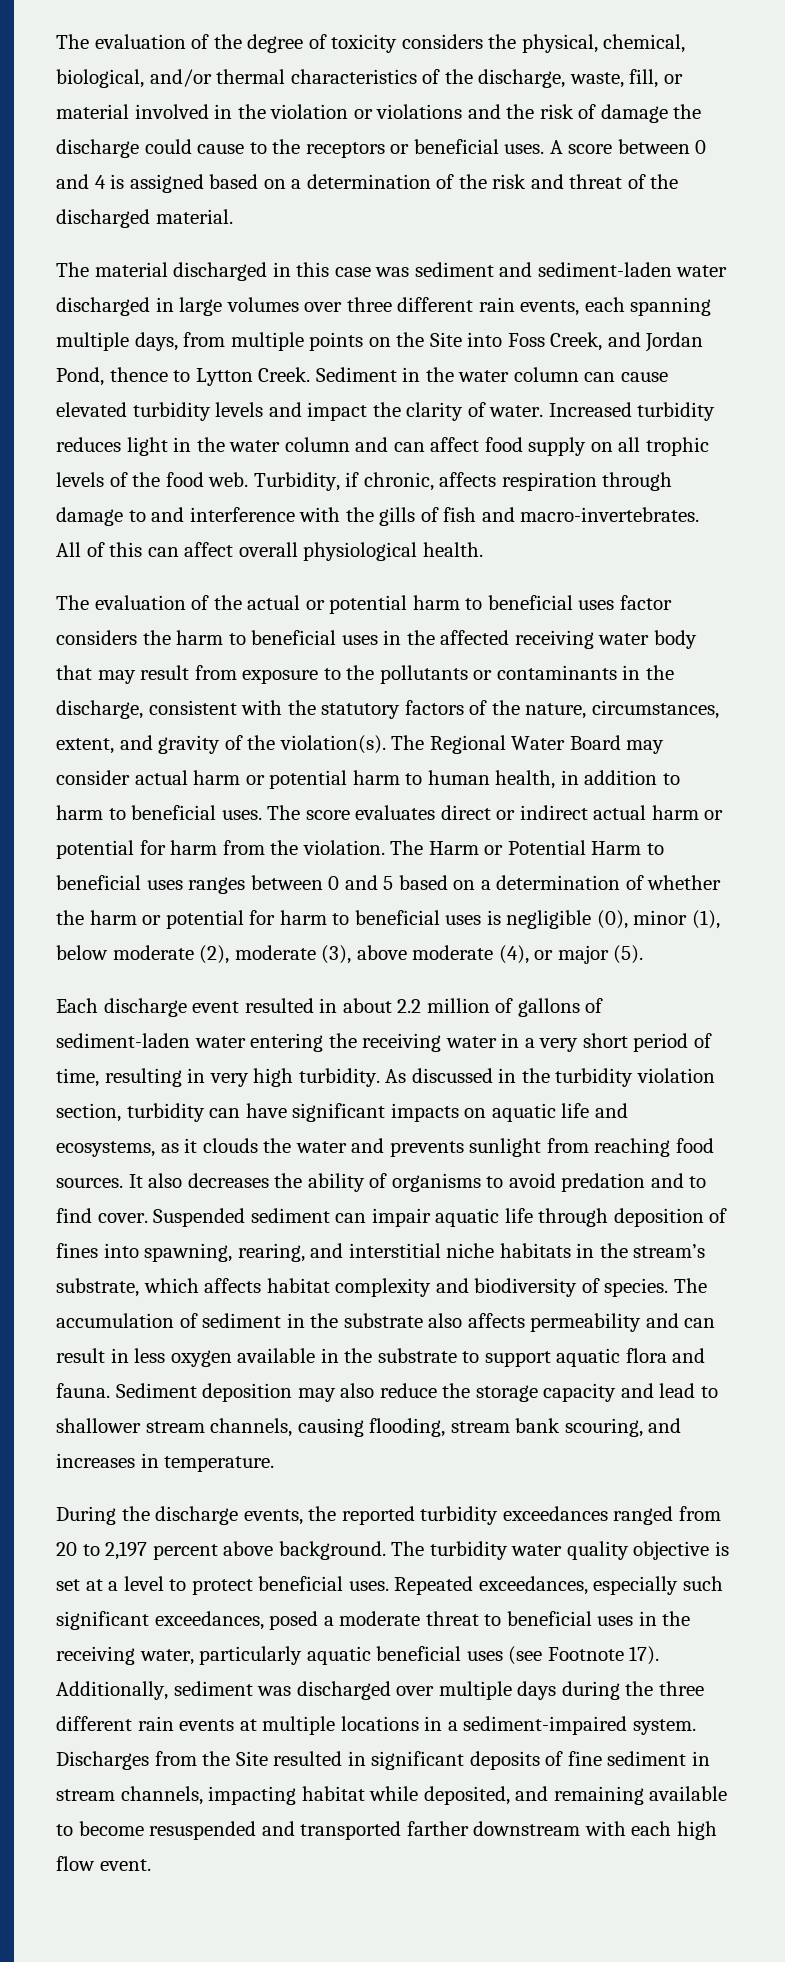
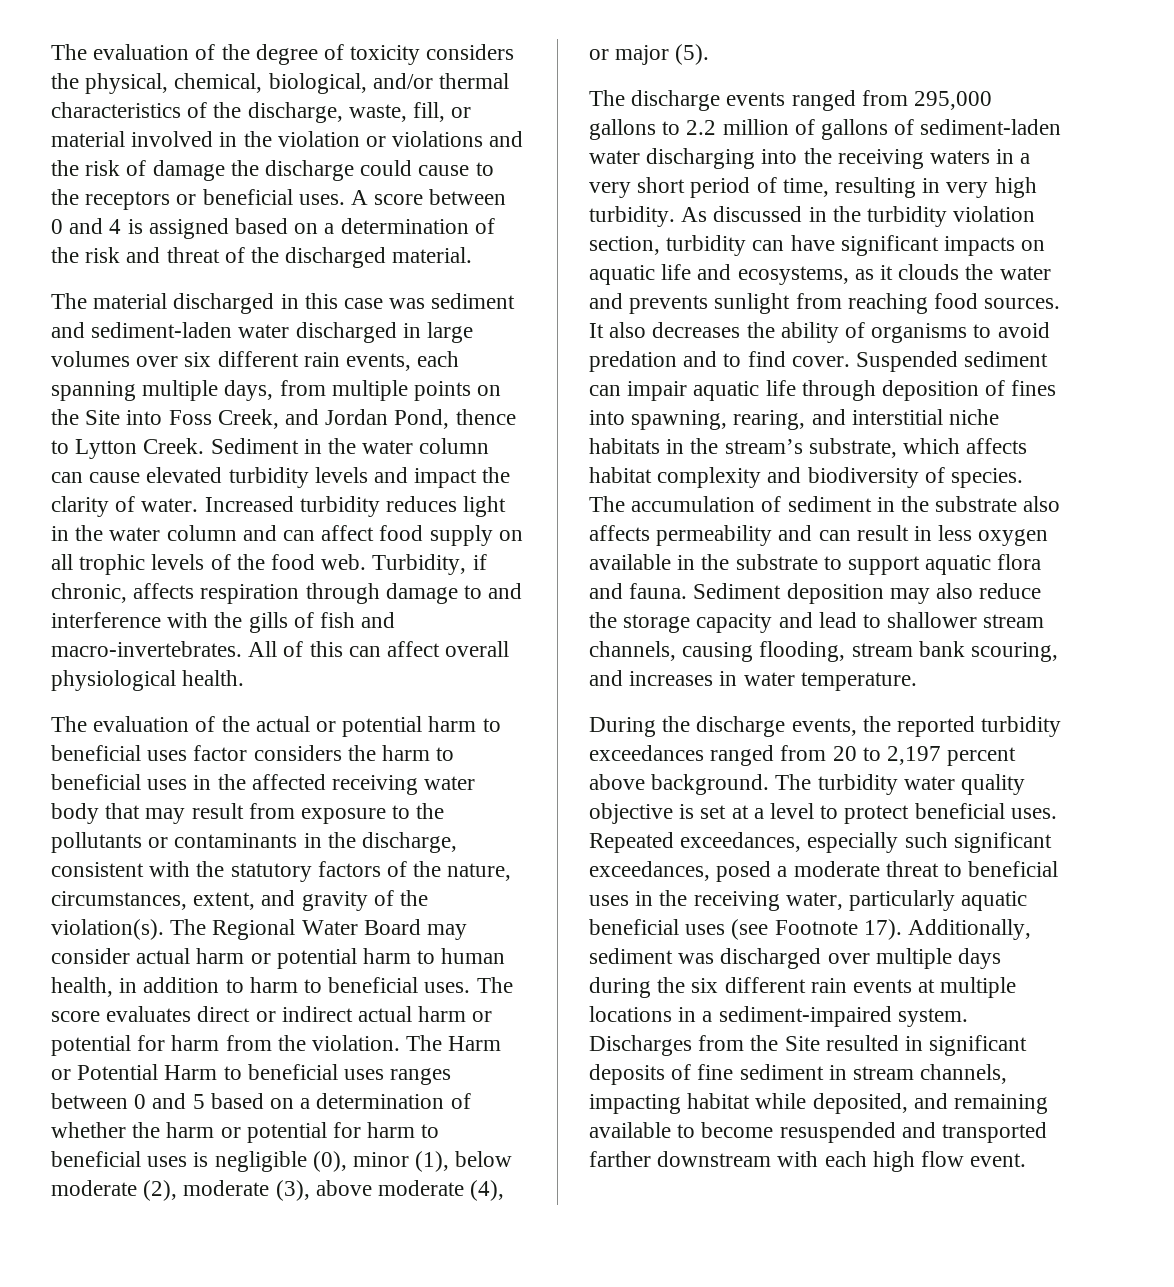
[346,297,392,312] three -> [184,352,212,367] six
[56,998,392,1017] Each discharge event resulted in about -> [589,90,993,111] [589,119,681,140] The discharge events ranged from 295,000 gallons to
[250,1033,497,1052] entering the receiving water -> [646,148,991,169] discharging into the receiving waters
(159, 1460) none -> [743,672,795,686] water
[658,1681,704,1696] three -> [691,978,719,993] six

